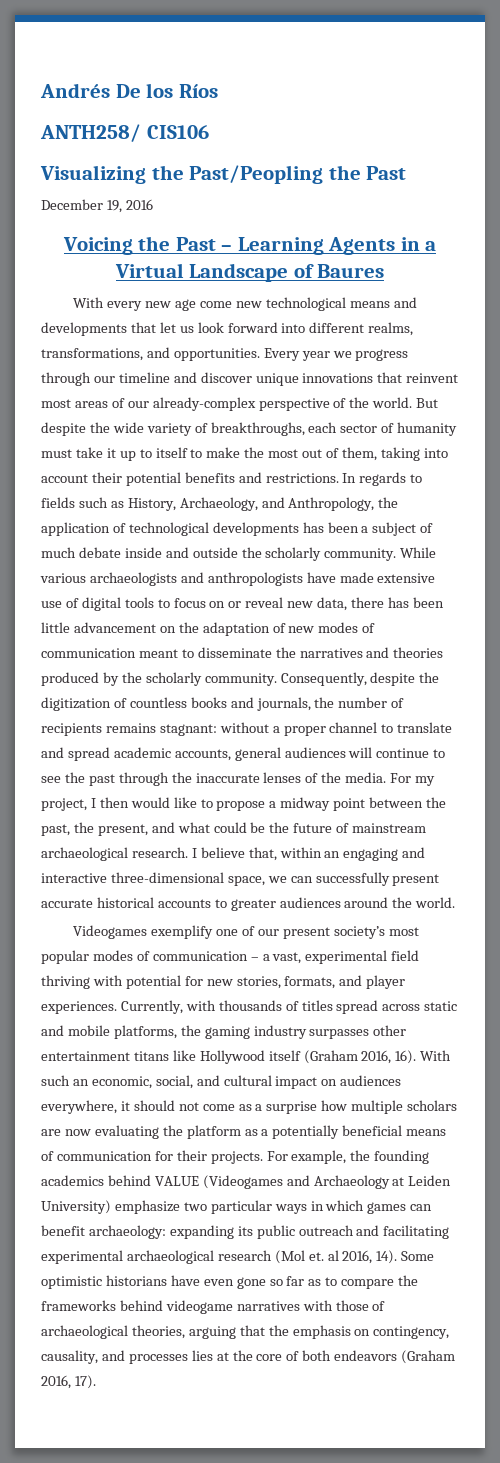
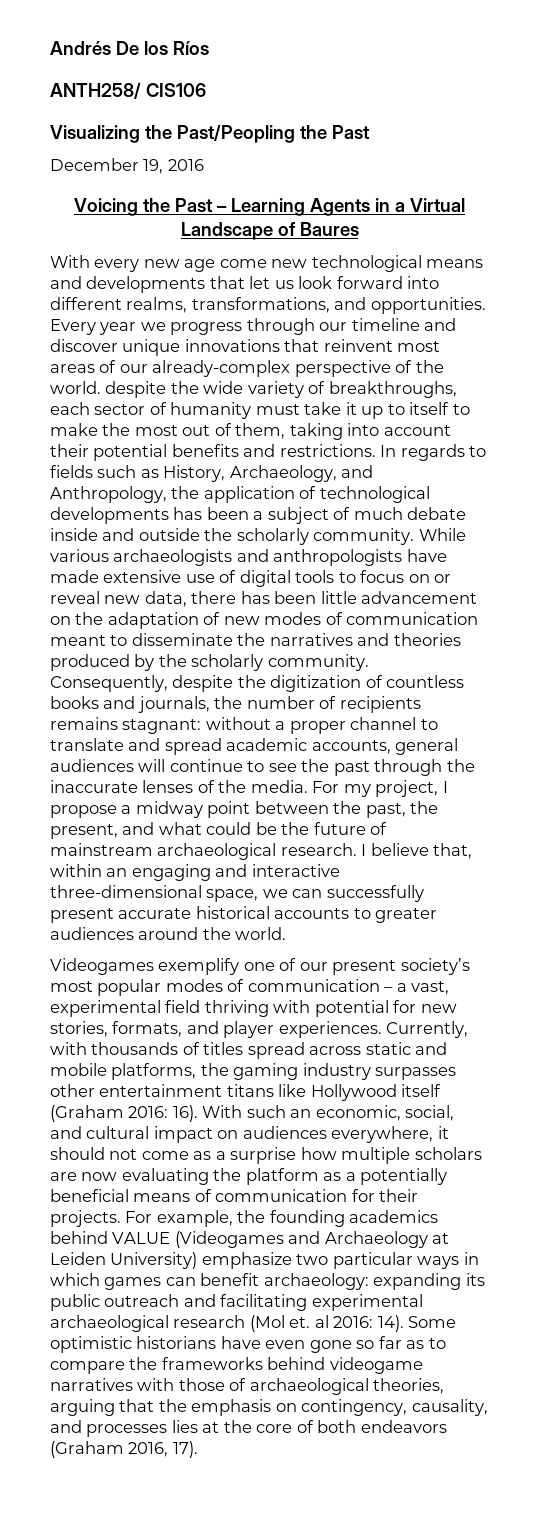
[416,398,439,408] But -> (101, 387) none
[99,797,213,808] then would like to -> (448, 787) none
[361,1050,392,1064] 2016, -> [128,1106,169,1118] 2016:
[342,1250,373,1264] 2016, -> [333,1316,374,1328] 2016:

